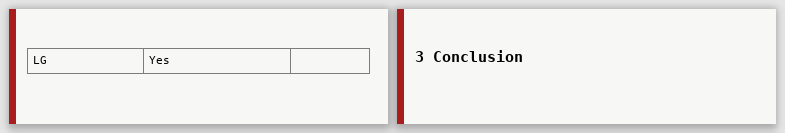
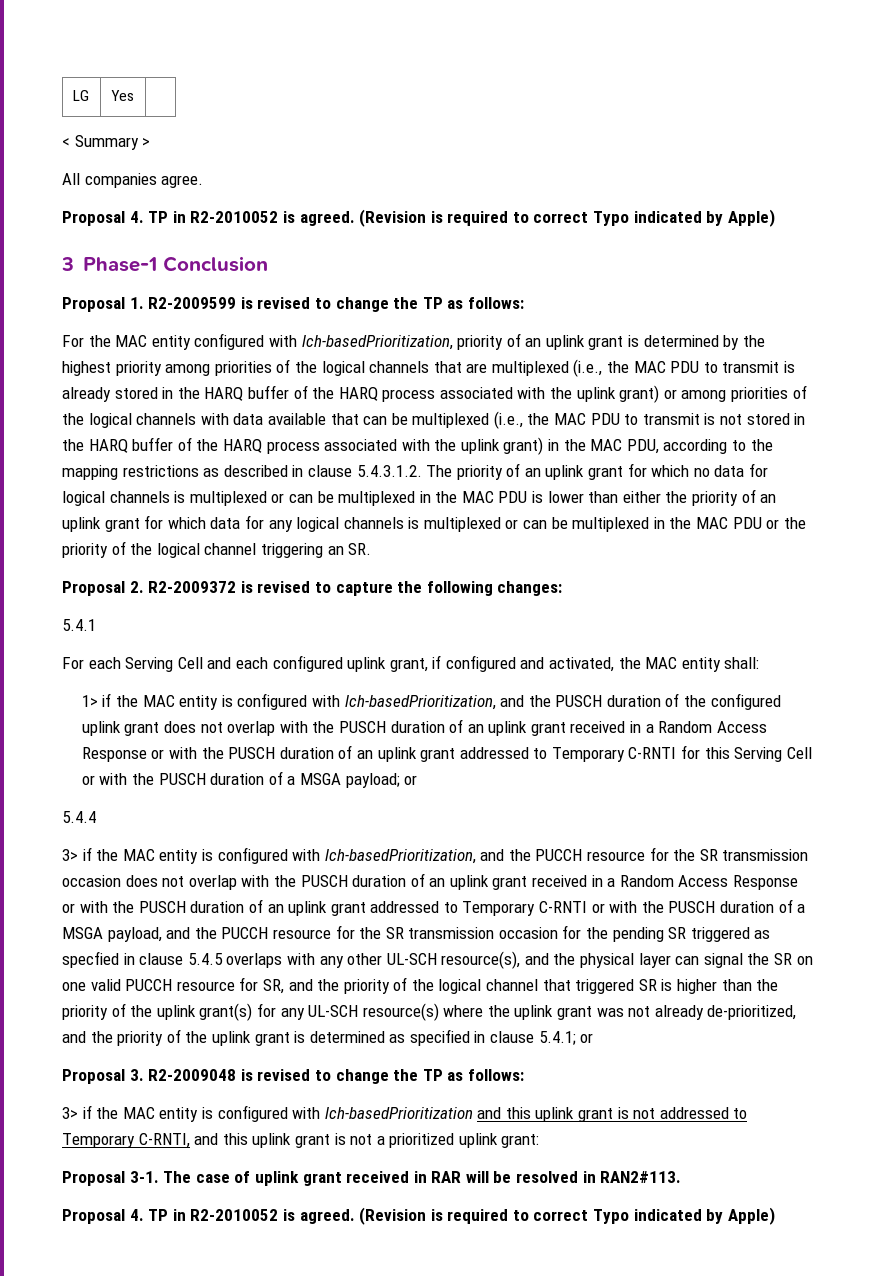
(170, 60) none -> [62,135,151,150] [62,173,204,188] [62,209,775,227] // < Summary > // All companies agree. // Proposal 4. TP in R2-2010052 is agreed. (Revision is required to correct Typo indicated by Apple)
(424, 56) none -> [82,257,157,272] Phase-1
(523, 56) none -> [62,297,524,312] [62,333,765,350] [62,359,796,377] [62,385,807,403] [62,411,806,429] [62,437,773,455] [62,463,769,480] [62,489,777,506] [62,515,806,532] [62,541,372,558] [62,581,563,596] [62,619,96,631] [62,655,760,672] [81,693,781,710] [81,719,767,736] [81,745,812,762] [81,771,418,788] [62,811,96,823] [62,847,809,864] [62,873,799,890] [62,899,806,916] [62,925,771,942] [62,951,813,969] [62,977,779,994] [62,1003,797,1021] [62,1029,594,1046] [62,1069,524,1084] [62,1105,748,1122] [62,1133,540,1148] [62,1171,682,1186] [62,1207,775,1225] // Proposal 1. R2-2009599 is revised to change the TP as follows: // For the MAC entity configured with lch-basedPrioritization, priority of an uplink grant is determined by the highest priority among priorities of the logical channels that are multiplexed (i.e., the MAC PDU to transmit is already stored in the HARQ buffer of the HARQ process associated with the uplink grant) or among priorities of the logical channels with data available that can be multiplexed (i.e., the MAC PDU to transmit is not stored in the HARQ buffer of the HARQ process associated with the uplink grant) in the MAC PDU, according to the mapping restrictions as described in clause 5.4.3.1.2. The priority of an uplink grant for which no data for logical channels is multiplexed or can be multiplexed in the MAC PDU is lower than either the priority of an uplink grant for which data for any logical channels is multiplexed or can be multiplexed in the MAC PDU or the priority of the logical channel triggering an SR. // Proposal 2. R2-2009372 is revised to capture the following changes: // 5.4.1 // For each Serving Cell and each configured uplink grant, if configured and activated, the MAC entity shall: // 1> if the MAC entity is configured with lch-basedPrioritization, and the PUSCH duration of the configured uplink grant does not overlap with the PUSCH duration of an uplink grant received in a Random Access Response or with the PUSCH duration of an uplink grant addressed to Temporary C-RNTI for this Serving Cell or with the PUSCH duration of a MSGA payload; or // 5.4.4 // 3> if the MAC entity is configured with lch-basedPrioritization, and the PUCCH resource for the SR transmission occasion does not overlap with the PUSCH duration of an uplink grant received in a Random Access Response or with the PUSCH duration of an uplink grant addressed to Temporary C-RNTI or with the PUSCH duration of a MSGA payload, and the PUCCH resource for the SR transmission occasion for the pending SR triggered as specfied in clause 5.4.5 overlaps with any other UL-SCH resource(s), and the physical layer can signal the SR on one valid PUCCH resource for SR, and the priority of the logical channel that triggered SR is higher than the priority of the uplink grant(s) for any UL-SCH resource(s) where the uplink grant was not already de-prioritized, and the priority of the uplink grant is determined as specified in clause 5.4.1; or // Proposal 3. R2-2009048 is revised to change the TP as follows: // 3> if the MAC entity is configured with lch-basedPrioritization and this uplink grant is not addressed to Temporary C-RNTI, and this uplink grant is not a prioritized uplink grant: // Proposal 3-1. The case of uplink grant received in RAR will be resolved in RAN2#113. // Proposal 4. TP in R2-2010052 is agreed. (Revision is required to correct Typo indicated by Apple)

